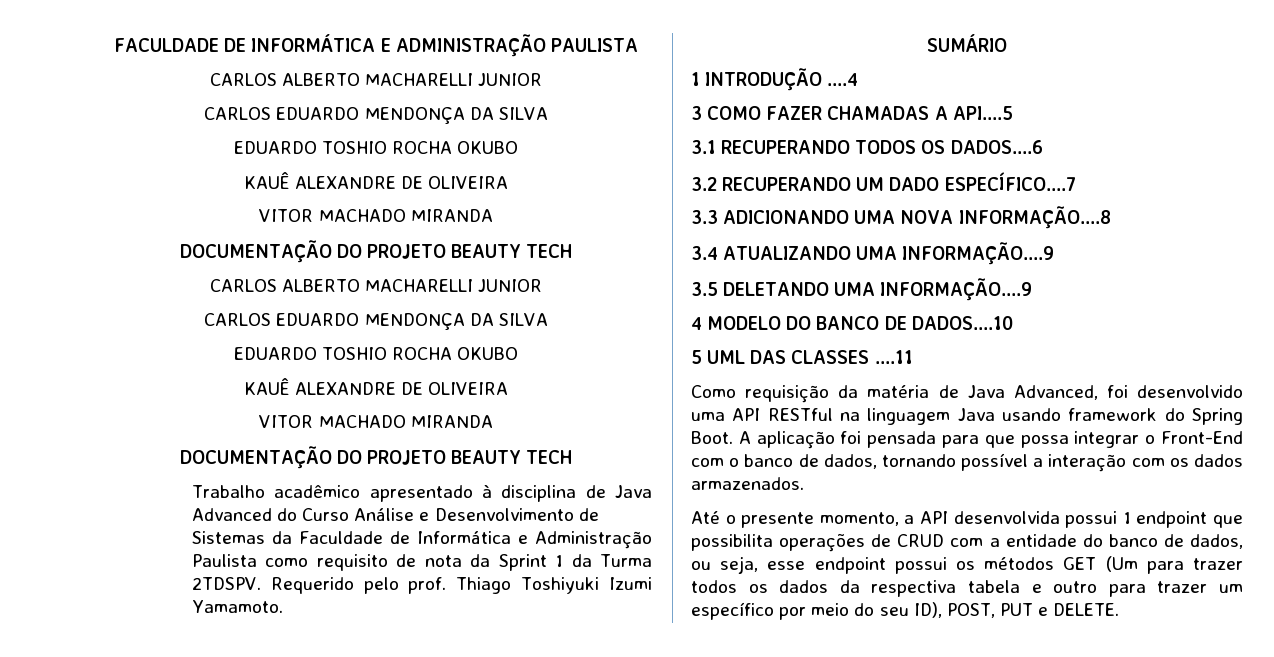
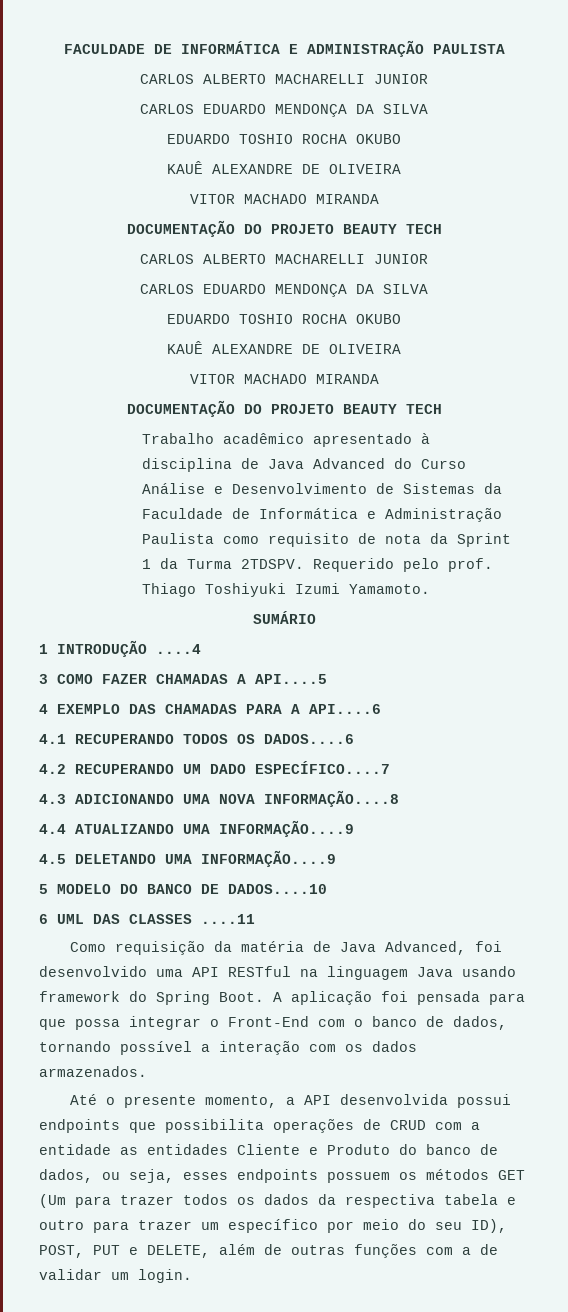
[691,140,716,154] 3.1 -> [39,704,381,714] [39,734,66,744] 4 EXEMPLO DAS CHAMADAS PARA A API....6 // 4.1
[691,177,717,191] 3.2 -> [39,764,66,774] 4.2
[691,210,718,224] 3.3 -> [39,794,66,804] 4.3
[691,246,718,260] 3.4 -> [39,824,66,834] 4.4
[691,282,718,296] 3.5 -> [39,854,66,864] 4.5
[691,317,702,330] 4 -> [39,884,48,894] 5
[691,350,702,364] 5 -> [39,914,48,924] 6
[1122,511,1208,528] 1 endpoint -> [39,1119,120,1133] endpoints
(1077, 540) none -> [120,1144,390,1155] as entidades Cliente e Produto
[767,557,947,574] esse endpoint possui -> [183,1169,390,1183] esses endpoints possuem
[1053,603,1120,616] DELETE. -> [147,1244,498,1258] [39,1269,192,1283] DELETE, além de outras funções com a de validar um login.

